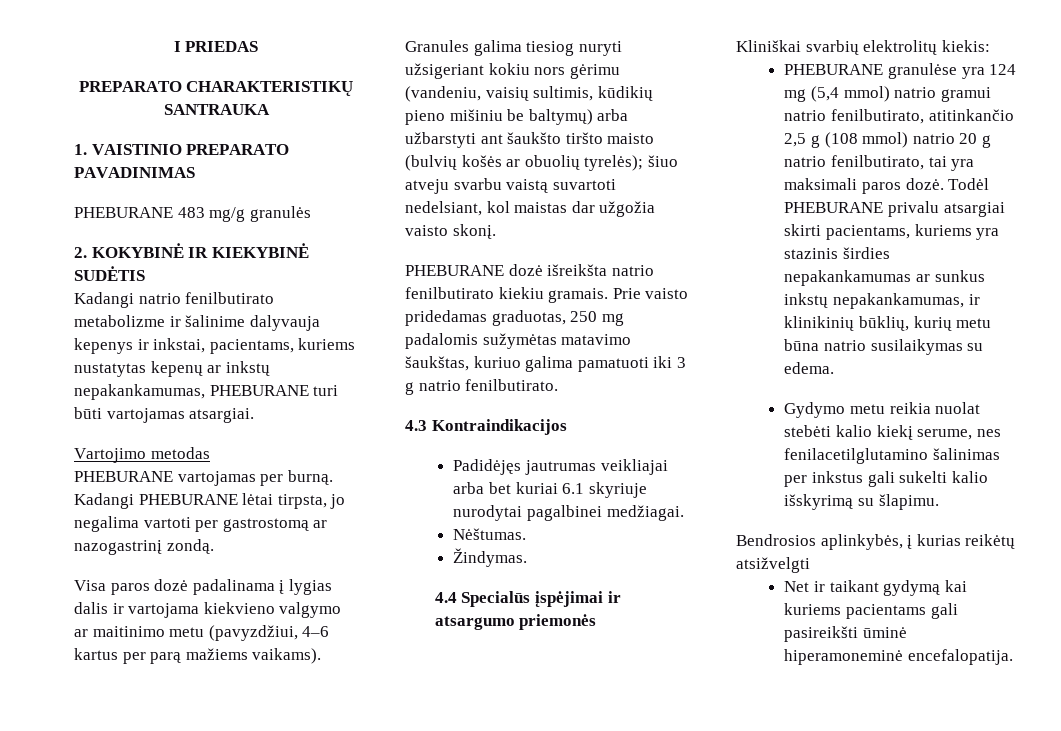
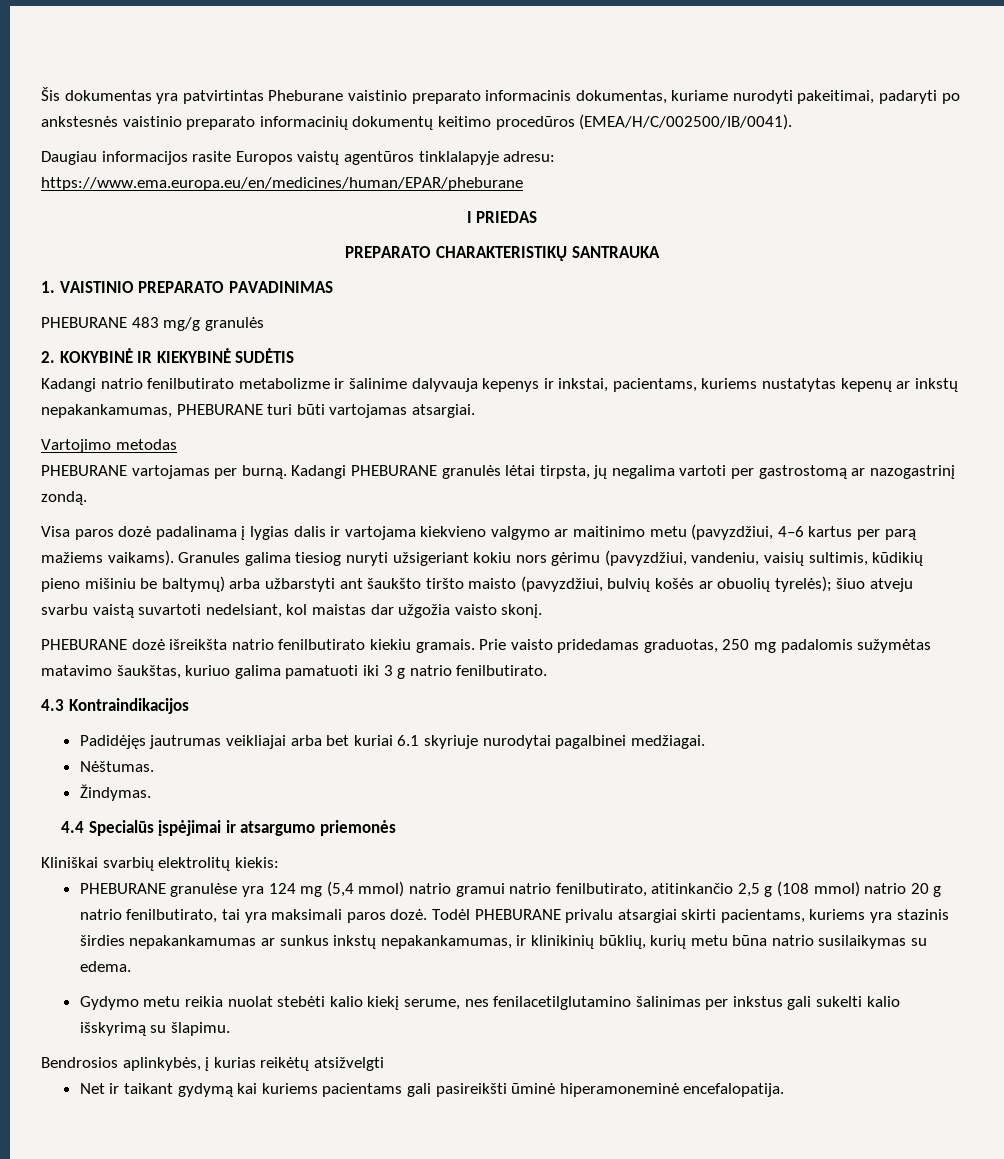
(173, 46) none -> [41,87,960,104] [41,114,793,130] [41,151,556,165] [41,177,523,191] Šis dokumentas yra patvirtintas Pheburane vaistinio preparato informacinis dokumentas, kuriame nurodyti pakeitimai, padaryti po ankstesnės vaistinio preparato informacinių dokumentų keitimo procedūros (EMEA/H/C/002500/IB/0041). // Daugiau informacijos rasite Europos vaistų agentūros tinklalapyje adresu: https://www.ema.europa.eu/en/medicines/human/EPAR/pheburane //
(238, 499) none -> [441,465,501,479] granulės
[330,494,346,509] jo -> [593,465,608,479] jų
[405,86,481,102] (vandeniu, -> [604,550,760,566] (pavyzdžiui, vandeniu,
[405,155,457,171] (bulvių -> [520,576,651,592] (pavyzdžiui, bulvių

